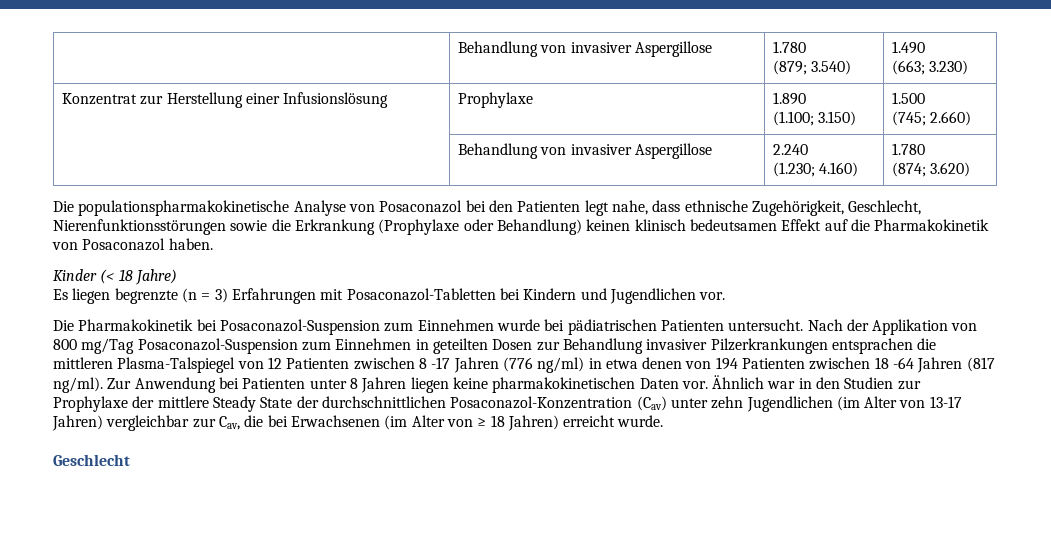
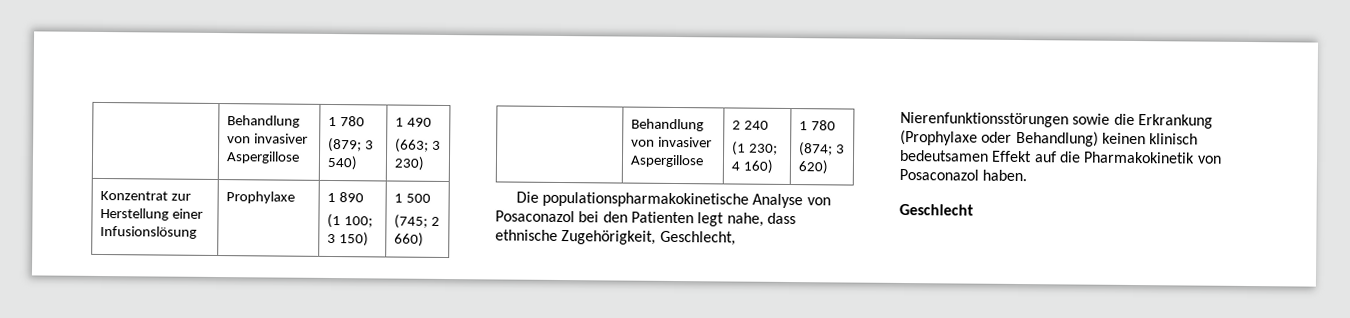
[457,41,712,57] [772,41,806,53] | Behandlung von invasiver Aspergillose | 1.780 -> [226,115,300,128] [226,133,308,144] [225,151,300,164] [327,116,365,127] | Behandlung von invasiver Aspergillose | 1 780
[811,60,852,75] [891,41,925,54] 3.540) | 1.490 -> [364,140,374,150] [326,155,358,171] [394,117,432,127] 3 540) | 1 490
[929,60,969,75] 3.230) -> [431,140,441,150] [393,156,425,171] 3 230)
[772,92,806,105] [772,111,857,126] [891,92,925,104] 1.890 // (1.100; 3.150) | 1.500 -> [326,192,364,203] [326,213,373,229] [326,232,369,247] [393,193,431,203] 1 890 // (1 100; 3 150) | 1 500
[930,111,972,126] [457,143,712,159] [772,144,808,155] [772,162,859,177] [891,143,925,155] 2.660) // | Behandlung von invasiver Aspergillose | 2.240 // (1.230; 4.160) | 1.780 -> [430,216,440,226] [393,232,424,247] [630,118,704,132] [630,136,712,148] [629,154,704,168] [731,120,769,130] [731,141,778,156] [730,159,773,174] [798,120,836,131] 2 660) // | Behandlung von invasiver Aspergillose | 2 240 // (1 230; 4 160) | 1 780
[930,162,971,177] 3.620) -> [835,144,845,154] [797,160,828,175] 3 620)
[53,269,177,285] [53,288,726,304] [53,319,978,335] [53,338,937,354] [53,357,995,373] [53,375,921,393] [53,396,962,412] [52,415,664,431] // Kinder (< 18 Jahre) // Es liegen begrenzte (n = 3) Erfahrungen mit Posaconazol-Tabletten bei Kindern und Jugendlichen vor. // Die Pharmakokinetik bei Posaconazol-Suspension zum Einnehmen wurde bei pädiatrischen Patienten untersucht. Nach der Applikation von 800 mg/Tag Posaconazol-Suspension zum Einnehmen in geteilten Dosen zur Behandlung invasiver Pilzerkrankungen entsprachen die mittleren Plasma-Talspiegel von 12 Patienten zwischen 8 -17 Jahren (776 ng/ml) in etwa denen von 194 Patienten zwischen 18 -64 Jahren (817 ng/ml). Zur Anwendung bei Patienten unter 8 Jahren liegen keine pharmakokinetischen Daten vor. Ähnlich war in den Studien zur Prophylaxe der mittlere Steady State der durchschnittlichen Posaconazol-Konzentration (Cav) unter zehn Jugendlichen (im Alter von 13-17 Jahren) vergleichbar zur Cav, die bei Erwachsenen (im Alter von ≥ 18 Jahren) erreicht wurde. -> (1028, 175) none

